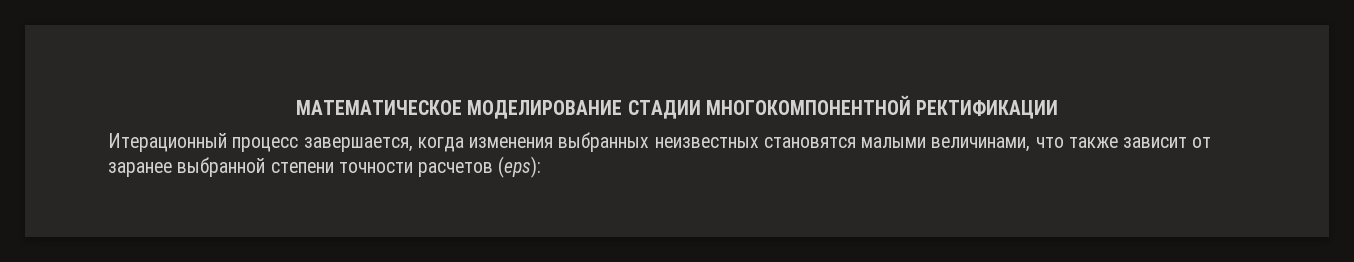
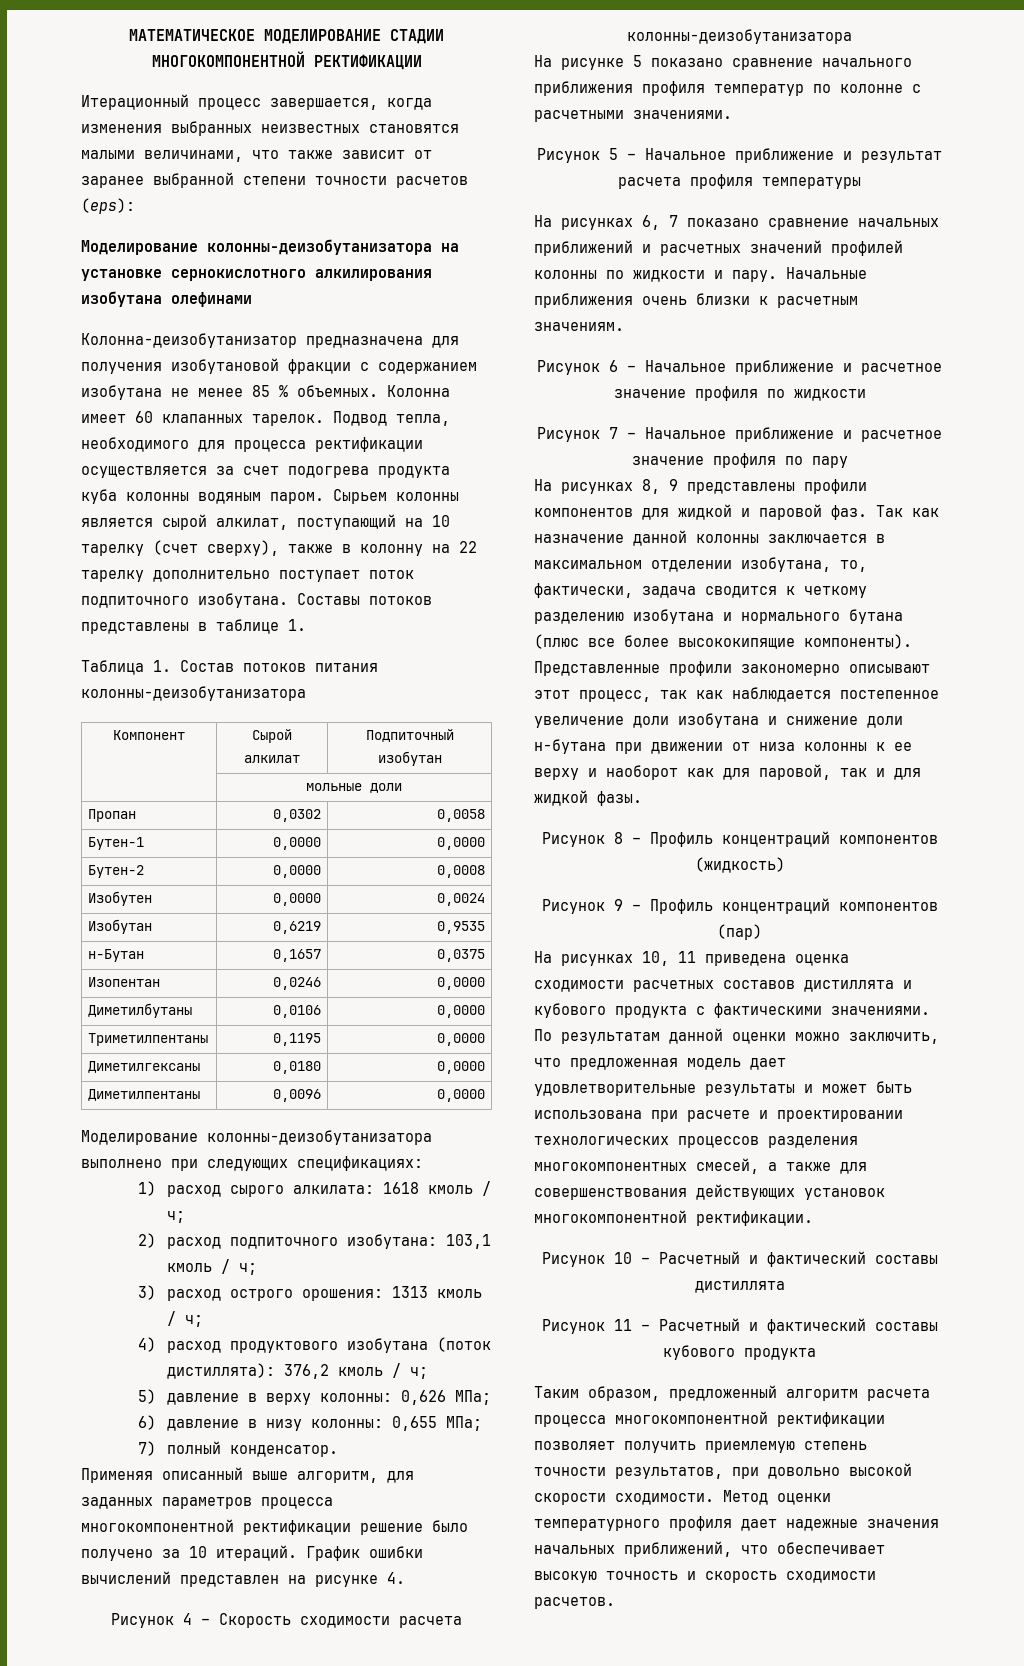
(542, 167) none -> [81,239,459,255] [81,269,432,281] [81,291,252,307] [81,333,459,348] [81,358,477,374] [81,385,450,400] [81,411,450,426] [81,437,423,452] [81,466,450,478] [81,489,459,504] [81,514,450,530] [81,540,477,556] [81,570,414,582] [81,593,432,608] [81,619,306,634] [81,660,378,675] [81,686,306,701] [113,730,185,740] [252,729,292,743] [244,755,300,763] [365,729,454,742] [377,751,442,766] [306,783,402,793] [88,809,137,822] [272,809,321,822] [436,809,485,822] [88,837,145,850] [272,837,321,850] [436,837,485,850] [88,865,145,878] [272,865,321,878] [436,865,485,878] [88,891,153,906] [272,893,321,906] [436,893,485,906] [88,919,153,934] [272,921,321,934] [436,921,485,934] [88,949,145,962] [272,949,321,962] [436,949,485,962] [88,977,161,987] [272,977,321,990] [436,977,485,990] [88,1003,193,1018] [272,1005,321,1018] [436,1005,485,1018] [88,1033,209,1046] [272,1033,321,1046] [436,1033,485,1046] [88,1061,201,1073] [272,1061,321,1074] [436,1061,485,1074] [88,1089,201,1101] [272,1089,321,1102] [436,1089,485,1102] [81,1130,432,1145] [81,1156,423,1171] [138,1181,491,1197] [166,1211,185,1223] [138,1233,491,1249] [166,1259,257,1275] [138,1285,482,1301] [166,1311,203,1327] [138,1337,491,1353] [166,1363,428,1379] [138,1389,491,1405] [138,1415,482,1431] [138,1441,338,1457] [81,1467,414,1483] [81,1497,333,1509] [81,1519,468,1535] [81,1545,423,1561] [81,1571,405,1587] [111,1613,462,1628] [627,29,852,44] [534,55,912,70] [534,81,921,96] [534,110,732,122] [537,148,942,163] [618,174,861,189] [534,215,939,230] [534,240,903,256] [534,267,867,282] [534,293,858,308] [534,322,624,331] [537,360,942,375] [613,386,866,401] [537,427,942,442] [631,453,848,468] [534,479,867,494] [534,504,939,520] [534,530,885,546] [534,557,867,572] [534,583,867,598] [534,609,903,624] [534,634,912,649] [534,661,930,676] [534,687,939,702] [534,713,903,728] [534,739,912,754] [534,764,921,780] [534,790,642,806] [541,831,938,847] [694,857,785,873] [541,898,938,914] [717,924,762,940] [534,951,849,966] [534,980,912,992] [534,1003,930,1018] [534,1028,939,1044] [534,1058,786,1070] [534,1081,912,1096] [534,1110,903,1122] [534,1136,858,1148] [534,1158,867,1174] [534,1184,885,1200] [534,1210,813,1226] [541,1251,938,1267] [694,1281,785,1293] [541,1318,938,1334] [663,1345,816,1360] [534,1385,930,1401] [534,1411,885,1427] [534,1441,867,1453] [534,1463,912,1479] [534,1490,831,1505] [534,1516,939,1531] [534,1541,885,1557] [534,1571,876,1583] [534,1597,615,1609] // Моделирование колонны-деизобутанизатора на установке сернокислотного алкилирования изобутана олефинами // Колонна-деизобутанизатор предназначена для получения изобутановой фракции с содержанием изобутана не менее 85 % объемных. Колонна имеет 60 клапанных тарелок. Подвод тепла, необходимого для процесса ректификации осуществляется за счет подогрева продукта куба колонны водяным паром. Сырьем колонны является сырой алкилат, поступающий на 10 тарелку (счет сверху), также в колонну на 22 тарелку дополнительно поступает поток подпиточного изобутана. Составы потоков представлены в таблице 1. // Таблица 1. Состав потоков питания колонны-деизобутанизатора // Компонент | Сырой алкилат | Подпиточный изобутан // | мольные доли // Пропан | 0,0302 | 0,0058 // Бутен-1 | 0,0000 | 0,0000 // Бутен-2 | 0,0000 | 0,0008 // Изобутен | 0,0000 | 0,0024 // Изобутан | 0,6219 | 0,9535 // н-Бутан | 0,1657 | 0,0375 // Изопентан | 0,0246 | 0,0000 // Диметилбутаны | 0,0106 | 0,0000 // Триметилпентаны | 0,1195 | 0,0000 // Диметилгексаны | 0,0180 | 0,0000 // Диметилпентаны | 0,0096 | 0,0000 // Моделирование колонны-деизобутанизатора выполнено при следующих спецификациях: // 1) расход сырого алкилата: 1618 кмоль / ч; // 2) расход подпиточного изобутана: 103,1 кмоль / ч; // 3) расход острого орошения: 1313 кмоль / ч; // 4) расход продуктового изобутана (поток дистиллята): 376,2 кмоль / ч; // 5) давление в верху колонны: 0,626 МПа; // 6) давление в низу колонны: 0,655 МПа; // 7) полный конденсатор. // Применяя описанный выше алгоритм, для заданных параметров процесса многокомпонентной ректификации решение было получено за 10 итераций. График ошибки вычислений представлен на рисунке 4. // Рисунок 4 – Скорость сходимости расчета колонны-деизобутанизатора // На рисунке 5 показано сравнение начального приближения профиля температур по колонне с расчетными значениями. // Рисунок 5 – Начальное приближение и результат расчета профиля температуры // На рисунках 6, 7 показано сравнение начальных приближений и расчетных значений профилей колонны по жидкости и пару. Начальные приближения очень близки к расчетным значениям. // Рисунок 6 – Начальное приближение и расчетное значение профиля по жидкости // Рисунок 7 – Начальное приближение и расчетное значение профиля по пару // На рисунках 8, 9 представлены профили компонентов для жидкой и паровой фаз. Так как назначение данной колонны заключается в максимальном отделении изобутана, то, фактически, задача сводится к четкому разделению изобутана и нормального бутана (плюс все более высококипящие компоненты). Представленные профили закономерно описывают этот процесс, так как наблюдается постепенное увеличение доли изобутана и снижение доли н-бутана при движении от низа колонны к ее верху и наоборот как для паровой, так и для жидкой фазы. // Рисунок 8 – Профиль концентраций компонентов (жидкость) // Рисунок 9 – Профиль концентраций компонентов (пар) // На рисунках 10, 11 приведена оценка сходимости расчетных составов дистиллята и кубового продукта с фактическими значениями. По результатам данной оценки можно заключить, что предложенная модель дает удовлетворительные результаты и может быть использована при расчете и проектировании технологических процессов разделения многокомпонентных смесей, а также для совершенствования действующих установок многокомпонентной ректификации. // Рисунок 10 – Расчетный и фактический составы дистиллята // Рисунок 11 – Расчетный и фактический составы кубового продукта // Таким образом, предложенный алгоритм расчета процесса многокомпонентной ректификации позволяет получить приемлемую степень точности результатов, при довольно высокой скорости сходимости. Метод оценки температурного профиля дает надежные значения начальных приближений, что обеспечивает высокую точность и скорость сходимости расчетов.

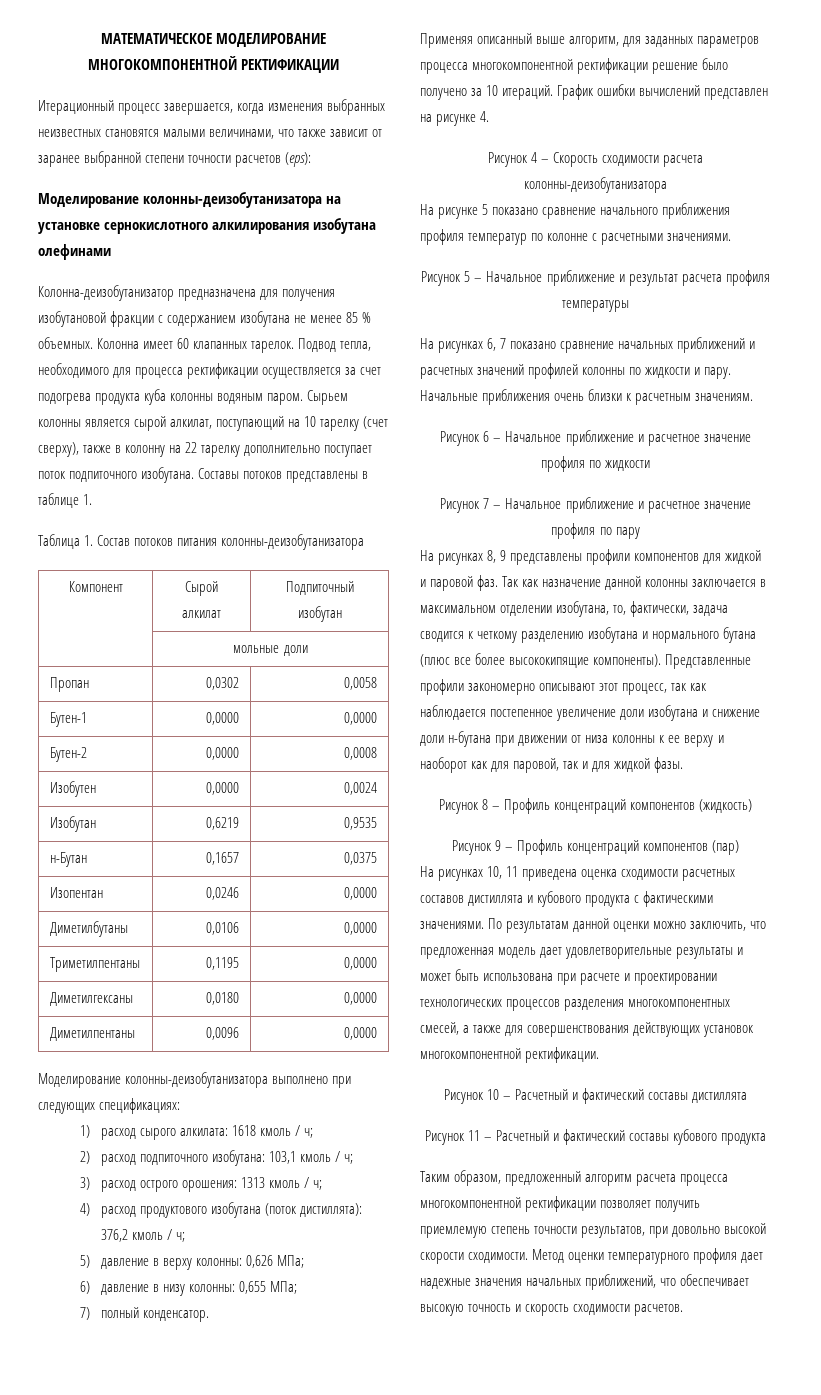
[390,29,444,44] СТАДИИ -> (327, 40) none

